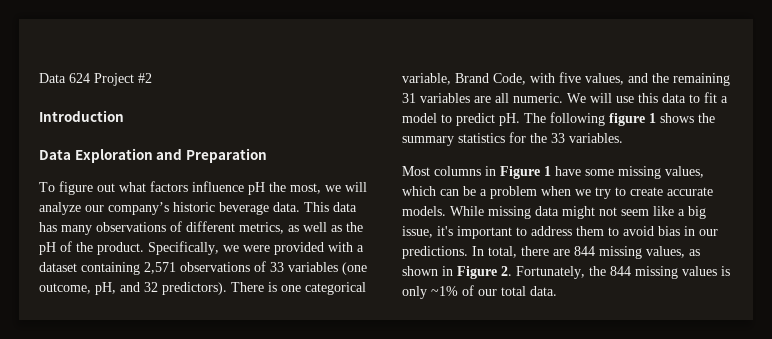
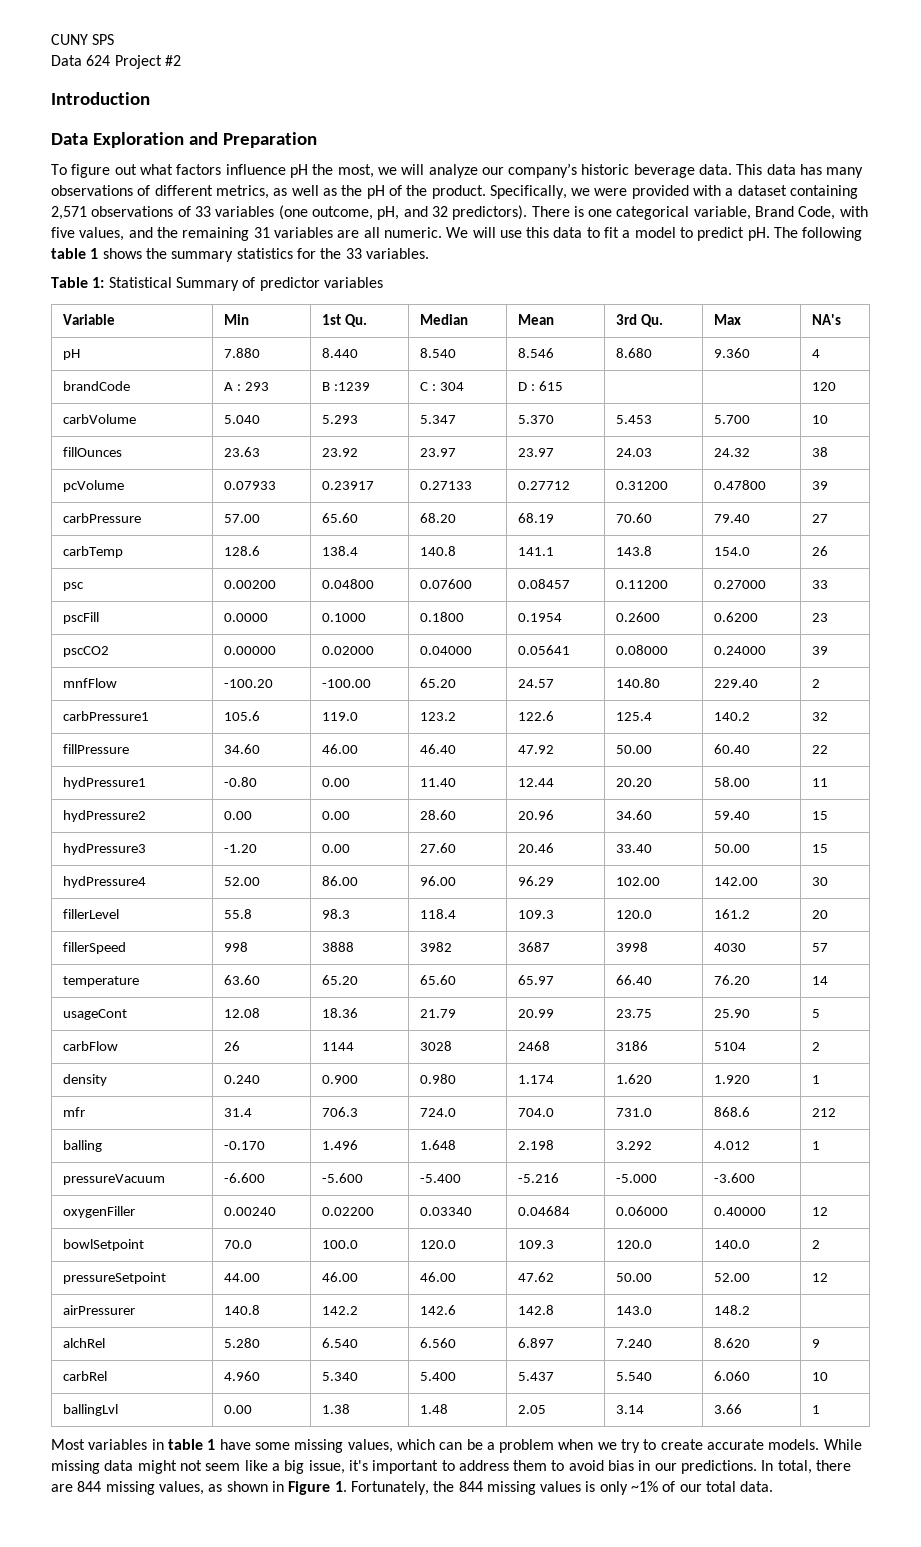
(39, 78) none -> [51,34,115,45] CUNY SPS //
[609,113,645,126] figure -> [51,248,86,259] table
[402,166,540,179] Most columns in Figure -> [51,277,383,291] [63,314,116,325] [224,314,250,325] [322,314,368,327] [420,314,469,325] [518,314,555,325] [616,314,664,327] [714,314,742,325] [812,314,842,325] [63,349,81,360] [224,348,261,358] [322,348,359,358] [420,348,457,358] [518,348,555,358] [616,348,653,358] [714,348,751,358] [812,349,821,358] [63,381,131,391] [224,382,270,391] [322,382,371,391] [420,382,465,391] [518,381,564,391] [812,382,837,391] [63,414,137,424] [224,415,261,424] [322,415,359,424] [420,415,457,424] [518,415,555,424] [616,415,653,424] [714,415,751,424] [812,415,829,424] [63,447,123,457] [224,447,261,457] [322,448,359,457] [420,448,457,457] [518,448,555,457] [616,448,653,457] [714,448,751,457] [812,447,829,457] [63,480,125,492] [224,481,277,490] [322,481,375,490] [420,481,473,490] [518,481,571,490] [616,481,669,490] [714,480,767,490] [812,481,829,490] [63,513,142,523] [224,514,261,523] [322,513,359,523] [420,513,457,523] [518,513,555,523] [616,513,653,523] [714,514,751,523] [812,514,829,523] [63,546,124,558] [224,546,261,556] [322,546,359,556] [420,546,457,556] [518,547,555,556] [616,546,653,556] [714,547,751,556] [812,546,829,556] [63,582,85,591] [224,580,277,589] [322,579,375,589] [420,579,473,589] [518,579,571,589] [616,580,669,589] [714,580,767,589] [812,580,829,589] [63,612,100,624] [224,613,269,622] [322,613,367,622] [420,612,465,622] [518,613,563,622] [616,612,661,622] [714,612,759,622] [812,613,829,622] [63,646,110,657] [224,646,277,655] [322,646,375,655] [420,646,473,655] [518,645,571,655] [616,645,669,655] [714,646,767,655] [812,646,829,655] [63,678,118,688] [224,679,274,688] [322,679,372,688] [420,678,457,688] [518,679,555,688] [616,678,661,688] [714,679,759,688] [812,679,821,688] [63,711,150,721] [224,711,261,721] [322,712,359,721] [420,712,457,721] [518,711,555,721] [616,712,653,721] [714,712,751,721] [812,712,829,721] [63,744,130,754] [224,744,261,754] [322,744,359,754] [420,744,457,754] [518,745,555,754] [616,745,653,754] [714,744,751,754] [812,745,829,754] [63,777,147,789] [224,777,258,787] [322,778,351,787] [420,778,457,787] [518,778,555,787] [616,778,653,787] [714,777,751,787] [812,778,829,787] [63,810,147,822] [224,811,253,820] [322,811,351,820] [420,810,457,820] [518,810,555,820] [616,810,653,820] [714,811,751,820] [812,811,829,820] [63,843,147,855] [224,844,258,853] [322,844,351,853] [420,843,457,853] [518,843,555,853] [616,844,653,853] [714,844,751,853] [812,844,829,853] [63,876,147,888] [224,877,261,886] [322,876,359,886] [420,876,457,886] [518,876,555,886] [616,877,661,886] [714,877,759,886] [812,877,829,886] [63,909,120,919] [224,909,253,919] [322,909,351,919] [420,909,457,919] [518,910,555,919] [616,910,653,919] [714,909,751,919] [812,910,829,919] [63,942,127,954] [224,942,249,952] [322,942,355,952] [420,942,453,952] [518,942,551,952] [616,942,649,952] [714,943,747,952] [812,943,829,952] [63,976,140,987] [224,975,261,985] [322,975,359,985] [420,975,457,985] [518,975,555,985] [616,975,653,985] [714,975,751,985] [812,976,829,985] [63,1009,128,1020] [224,1008,261,1018] [322,1008,359,1018] [420,1009,457,1018] [518,1009,555,1018] [616,1009,653,1018] [714,1009,751,1018] [812,1009,821,1018] [63,1041,119,1051] [224,1041,241,1051] [322,1042,355,1051] [420,1041,453,1051] [518,1041,551,1051] [616,1041,649,1051] [714,1042,747,1051] [812,1042,821,1051] [63,1074,108,1086] [224,1075,261,1084] [322,1075,359,1084] [420,1074,457,1084] [518,1075,555,1084] [616,1074,653,1084] [714,1075,751,1084] [812,1075,821,1084] [63,1107,86,1117] [224,1108,253,1117] [322,1107,359,1117] [420,1108,457,1117] [518,1108,555,1117] [616,1108,653,1117] [714,1107,751,1117] [812,1108,837,1117] [63,1140,103,1152] [224,1141,266,1150] [322,1140,359,1150] [420,1140,457,1150] [518,1140,555,1150] [616,1141,653,1150] [714,1141,751,1150] [812,1141,821,1150] [63,1174,166,1185] [224,1173,266,1183] [322,1173,364,1183] [420,1174,462,1183] [518,1173,560,1183] [616,1174,658,1183] [714,1173,756,1183] [63,1206,136,1218] [224,1207,277,1216] [322,1207,375,1216] [420,1207,473,1216] [518,1206,571,1216] [616,1206,669,1216] [714,1207,767,1216] [812,1207,829,1216] [63,1239,145,1251] [224,1240,253,1249] [322,1240,359,1249] [420,1240,457,1249] [518,1240,555,1249] [616,1240,653,1249] [714,1240,751,1249] [812,1240,821,1249] [63,1272,167,1284] [224,1273,261,1282] [322,1272,359,1282] [420,1272,457,1282] [518,1272,555,1282] [616,1273,653,1282] [714,1273,751,1282] [812,1273,829,1282] [63,1305,136,1315] [224,1305,261,1315] [322,1306,359,1315] [420,1305,457,1315] [518,1305,555,1315] [616,1306,653,1315] [714,1305,751,1315] [63,1338,106,1348] [224,1338,261,1348] [322,1338,359,1348] [420,1338,457,1348] [518,1338,555,1348] [616,1339,653,1348] [714,1338,751,1348] [812,1339,821,1348] [63,1371,108,1381] [224,1371,261,1381] [322,1372,359,1381] [420,1372,457,1381] [518,1372,555,1381] [616,1372,653,1381] [714,1371,751,1381] [812,1372,829,1381] [63,1404,119,1416] [224,1405,253,1414] [322,1404,351,1414] [420,1404,449,1414] [518,1405,547,1414] [616,1405,645,1414] [714,1404,743,1414] [812,1405,821,1414] [51,1439,203,1450] Table 1: Statistical Summary of predictor variables // Variable | Min | 1st Qu. | Median | Mean | 3rd Qu. | Max | NA's // pH | 7.880 | 8.440 | 8.540 | 8.546 | 8.680 | 9.360 | 4 // brandCode | A : 293 | B :1239 | C : 304 | D : 615 | | | 120 // carbVolume | 5.040 | 5.293 | 5.347 | 5.370 | 5.453 | 5.700 | 10 // fillOunces | 23.63 | 23.92 | 23.97 | 23.97 | 24.03 | 24.32 | 38 // pcVolume | 0.07933 | 0.23917 | 0.27133 | 0.27712 | 0.31200 | 0.47800 | 39 // carbPressure | 57.00 | 65.60 | 68.20 | 68.19 | 70.60 | 79.40 | 27 // carbTemp | 128.6 | 138.4 | 140.8 | 141.1 | 143.8 | 154.0 | 26 // psc | 0.00200 | 0.04800 | 0.07600 | 0.08457 | 0.11200 | 0.27000 | 33 // pscFill | 0.0000 | 0.1000 | 0.1800 | 0.1954 | 0.2600 | 0.6200 | 23 // pscCO2 | 0.00000 | 0.02000 | 0.04000 | 0.05641 | 0.08000 | 0.24000 | 39 // mnfFlow | -100.20 | -100.00 | 65.20 | 24.57 | 140.80 | 229.40 | 2 // carbPressure1 | 105.6 | 119.0 | 123.2 | 122.6 | 125.4 | 140.2 | 32 // fillPressure | 34.60 | 46.00 | 46.40 | 47.92 | 50.00 | 60.40 | 22 // hydPressure1 | -0.80 | 0.00 | 11.40 | 12.44 | 20.20 | 58.00 | 11 // hydPressure2 | 0.00 | 0.00 | 28.60 | 20.96 | 34.60 | 59.40 | 15 // hydPressure3 | -1.20 | 0.00 | 27.60 | 20.46 | 33.40 | 50.00 | 15 // hydPressure4 | 52.00 | 86.00 | 96.00 | 96.29 | 102.00 | 142.00 | 30 // fillerLevel | 55.8 | 98.3 | 118.4 | 109.3 | 120.0 | 161.2 | 20 // fillerSpeed | 998 | 3888 | 3982 | 3687 | 3998 | 4030 | 57 // temperature | 63.60 | 65.20 | 65.60 | 65.97 | 66.40 | 76.20 | 14 // usageCont | 12.08 | 18.36 | 21.79 | 20.99 | 23.75 | 25.90 | 5 // carbFlow | 26 | 1144 | 3028 | 2468 | 3186 | 5104 | 2 // density | 0.240 | 0.900 | 0.980 | 1.174 | 1.620 | 1.920 | 1 // mfr | 31.4 | 706.3 | 724.0 | 704.0 | 731.0 | 868.6 | 212 // balling | -0.170 | 1.496 | 1.648 | 2.198 | 3.292 | 4.012 | 1 // pressureVacuum | -6.600 | -5.600 | -5.400 | -5.216 | -5.000 | -3.600 | // oxygenFiller | 0.00240 | 0.02200 | 0.03340 | 0.04684 | 0.06000 | 0.40000 | 12 // bowlSetpoint | 70.0 | 100.0 | 120.0 | 109.3 | 120.0 | 140.0 | 2 // pressureSetpoint | 44.00 | 46.00 | 46.00 | 47.62 | 50.00 | 52.00 | 12 // airPressurer | 140.8 | 142.2 | 142.6 | 142.8 | 143.0 | 148.2 | // alchRel | 5.280 | 6.540 | 6.560 | 6.897 | 7.240 | 8.620 | 9 // carbRel | 4.960 | 5.340 | 5.400 | 5.437 | 5.540 | 6.060 | 10 // ballingLvl | 0.00 | 1.38 | 1.48 | 2.05 | 3.14 | 3.66 | 1 // Most variables in table
[501,266,512,276] 2. -> [334,1481,347,1492] 1.

